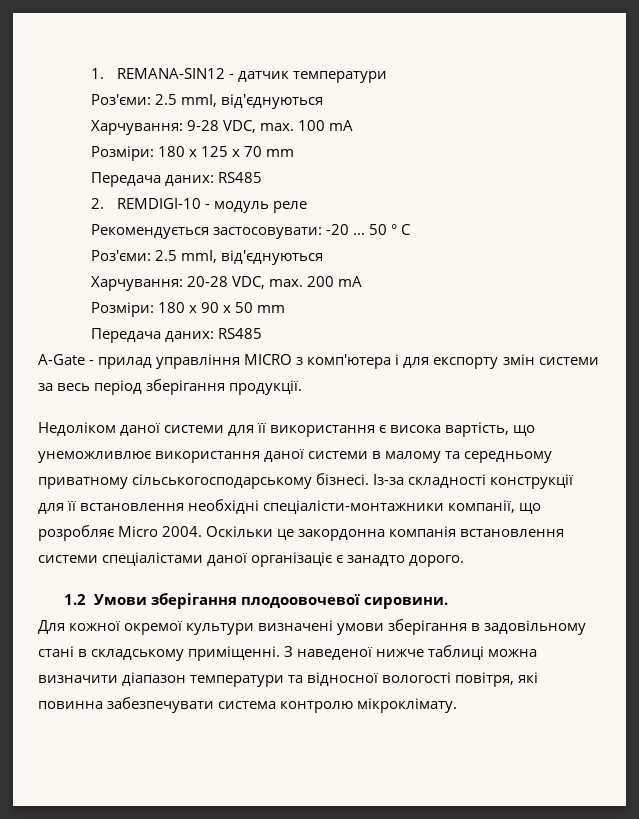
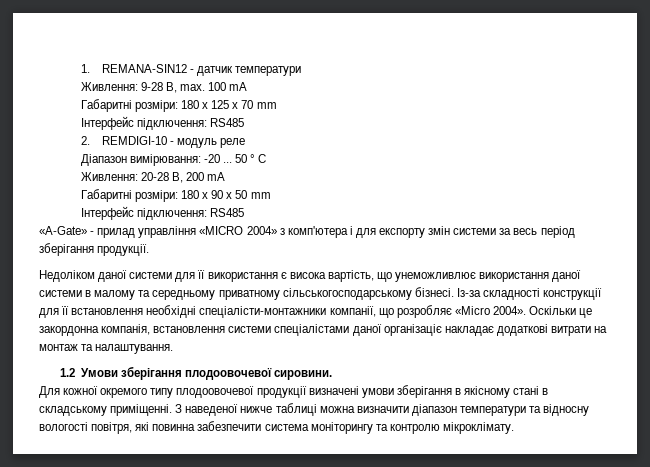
[90,94,323,109] [90,120,256,135] Роз'єми: 2.5 mmІ, від'єднуються // Харчування: 9-28 VDC, -> [80,82,178,93] Живлення: 9-28 В,
[90,146,154,161] Розміри: -> [80,99,178,112] Габаритні розміри:
[90,172,214,187] Передача даних: -> [80,116,207,130] Інтерфейс підключення:
[90,224,322,239] Рекомендується застосовувати: -> [80,154,201,166] Діапазон вимірювання:
[90,250,323,265] [90,276,303,291] Роз'єми: 2.5 mmІ, від'єднуються // Харчування: 20-28 VDC, max. -> [80,172,184,183] Живлення: 20-28 В,
[90,302,154,317] Розміри: -> [80,189,178,202] Габаритні розміри:
[90,328,262,343] [38,354,85,365] Передача даних: RS485 // A-Gate -> [80,206,245,220] [39,226,87,235] Інтерфейс підключення: RS485 // «A-Gate»
[244,354,293,365] MICRO -> [199,226,277,235] «MICRO 2004»
[118,526,203,537] Micro 2004. -> [454,306,526,315] «Micro 2004».
[389,526,457,537] компанія -> [101,324,151,335] компанія,
[336,555,465,567] є занадто дорого. -> [444,324,608,336] [39,344,174,354] накладає додаткові витрати на монтаж та налаштування.
[124,621,255,635] окремої культури -> [100,386,307,398] окремого типу плодоовочевої продукції
[484,620,587,635] задовільному -> [464,386,511,398] якісному
[307,672,379,686] відносної -> [543,404,590,416] відносну
[107,697,277,713] забезпечувати система -> [197,421,388,434] забезпечити система моніторингу та

